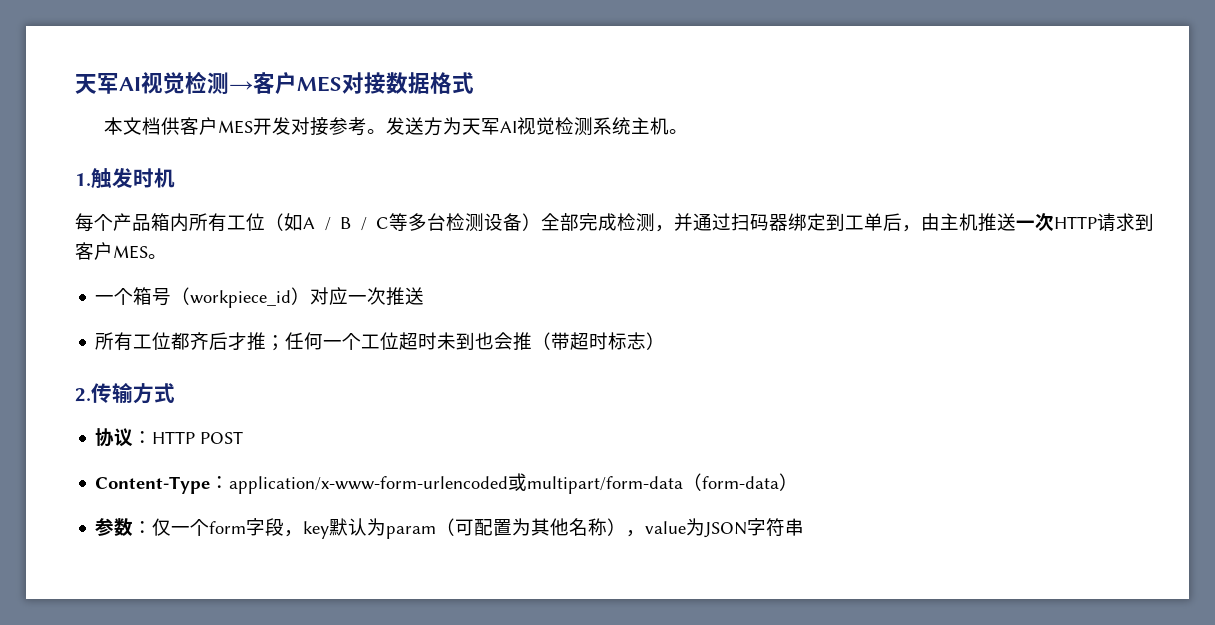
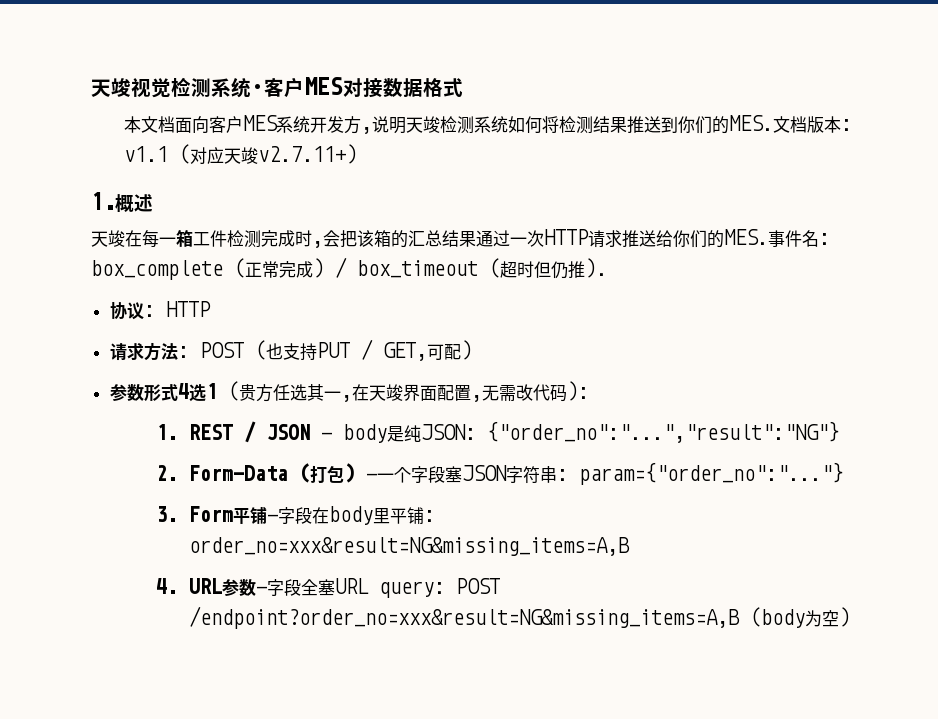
[75,71,253,94] 天军AI视觉检测→ -> [91,77,264,98] 天竣视觉检测系统·
[160,117,688,136] [75,168,175,188] [75,213,1154,232] [75,242,167,260] [95,287,425,308] [95,332,666,351] [75,383,175,404] [95,428,244,447] [95,473,799,494] [95,518,805,539] 供客户MES开发对接参考。发送方为天军AI视觉检测系统主机。 // 1.触发时机 // 每个产品箱内所有工位（如A / B / C等多台检测设备）全部完成检测，并通过扫码器绑定到工单后，由主机推送一次HTTP请求到客户MES。 // 一个箱号（workpiece_id）对应一次推送 // 所有工位都齐后才推；任何一个工位超时未到也会推（带超时标志） // 2.传输方式 // 协议：HTTP POST // Content-Type：application/x-www-form-urlencoded或multipart/form-data（form-data） // 参数：仅一个form字段，key默认为param（可配置为其他名称），value为JSON字符串 -> [174,115,852,134] [123,144,357,164] [91,192,153,213] [91,229,830,248] [91,257,607,280] [109,301,211,320] [109,339,472,361] [109,381,589,402] [156,421,839,443] [156,462,843,485] [156,506,435,525] [188,537,630,556] [156,578,500,598] [188,606,850,629] 面向客户MES系统开发方,说明天竣检测系统如何将检测结果推送到你们的MES.文档版本: v1.1 (对应天竣v2.7.11+) // 1.概述 // 天竣在每一箱工件检测完成时,会把该箱的汇总结果通过一次HTTP请求推送给你们的MES.事件名: box_complete (正常完成) / box_timeout (超时但仍推). // 协议: HTTP // 请求方法: POST (也支持PUT / GET,可配) // 参数形式4选1 (贵方任选其一,在天竣界面配置,无需改代码): // 1. REST / JSON — body是纯JSON: {"order_no":"...","result":"NG"} // 2. Form-Data (打包) —一个字段塞JSON字符串: param={"order_no":"..."} // 3. Form平铺—字段在body里平铺: order_no=xxx&result=NG&missing_items=A,B // 4. URL参数—字段全塞URL query: POST /endpoint?order_no=xxx&result=NG&missing_items=A,B (body为空)

